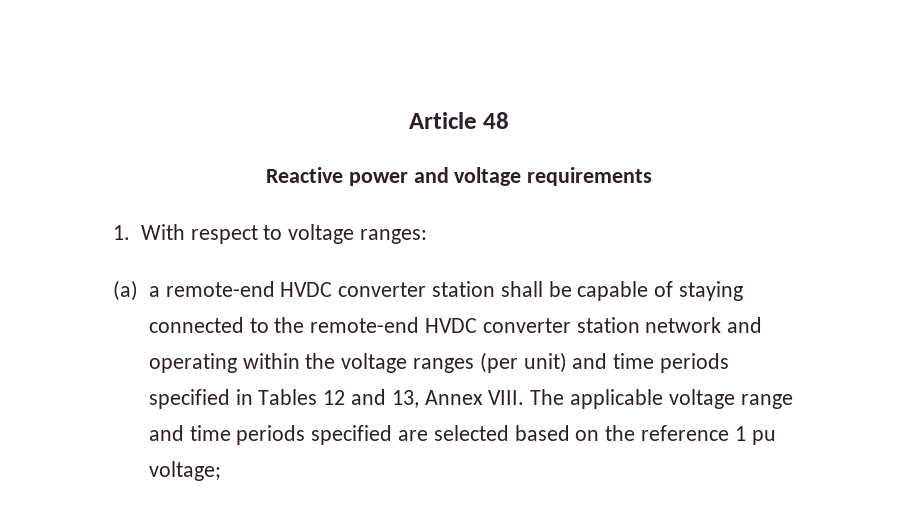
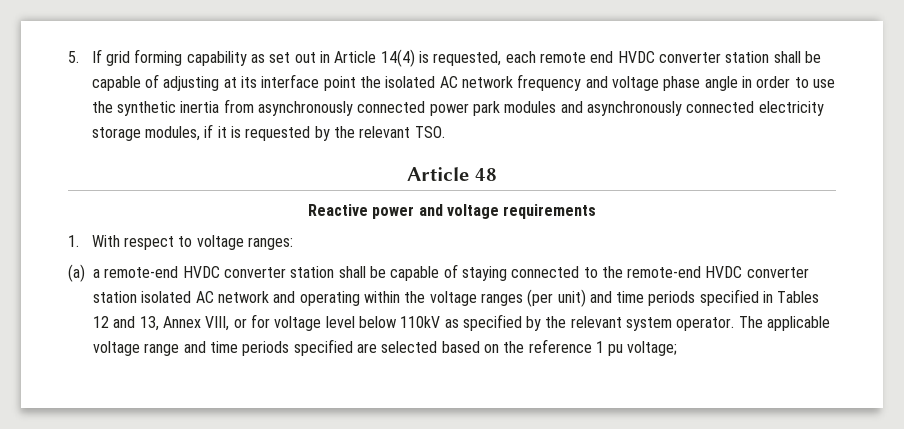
(408, 120) none -> [68,49,821,67] [91,74,835,91] [91,99,824,116] [91,124,445,141] 5. If grid forming capability as set out in Article 14(4) is requested, each remote end HVDC converter station shall be capable of adjusting at its interface point the isolated AC network frequency and voltage phase angle in order to use the synthetic inertia from asynchronously connected power park modules and asynchronously connected electricity storage modules, if it is requested by the relevant TSO. //
(640, 325) none -> [141,291,214,303] isolated AC
[488,390,525,405] VIII. -> [205,314,735,331] VIII, or for voltage level below 110kV as specified by the relevant system operator.

